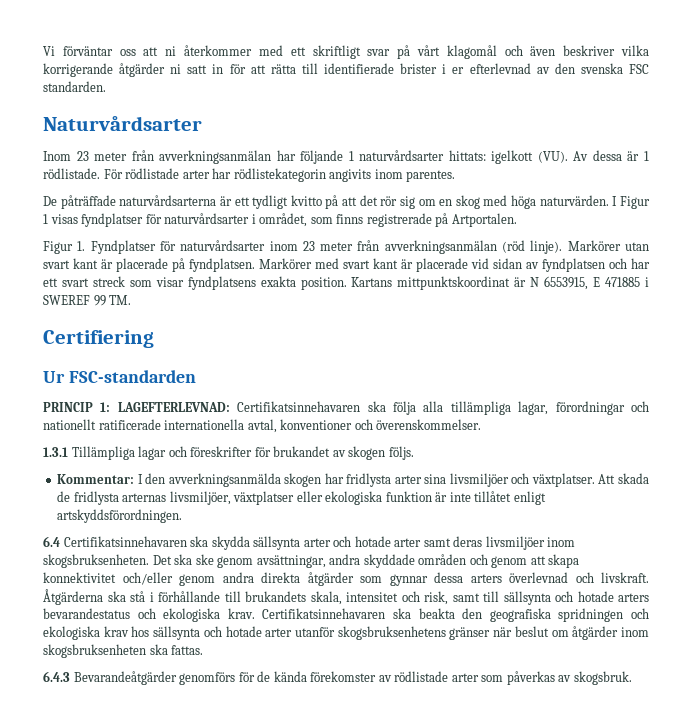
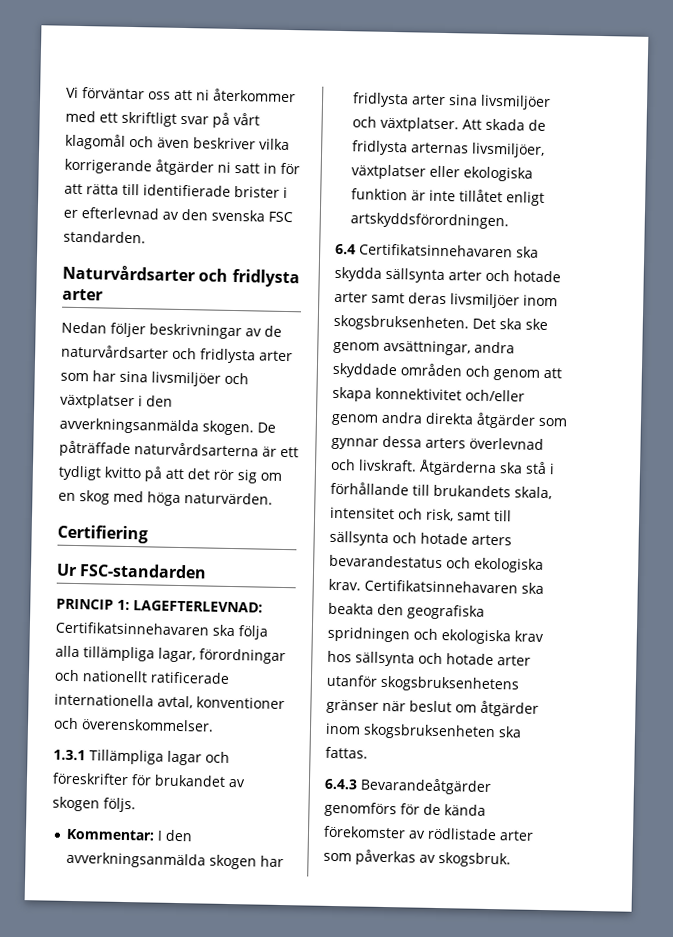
[43,150,649,164] [43,168,456,182] // Inom 23 meter från avverkningsanmälan har följande 1 naturvårdsarter hittats: igelkott (VU). Av dessa är 1 rödlistade. För rödlistade arter har rödlistekategorin angivits inom parentes. // -> [198,268,300,288] [62,288,103,301] [61,321,282,340] [61,344,293,364] [60,370,249,387] [60,393,173,410] [59,417,254,436] och fridlysta arter // Nedan följer beskrivningar av de naturvårdsarter och fridlysta arter som har sina livsmiljöer och växtplatser i den avverkningsanmälda skogen.
[612,196,651,209] [43,213,517,227] [43,240,649,254] [43,258,650,272] [43,276,649,290] [43,295,132,306] I Figur 1 visas fyndplatser för naturvårdsarter i området, som finns registrerade på Artportalen. // Figur 1. Fyndplatser för naturvårdsarter inom 23 meter från avverkningsanmälan (röd linje). Markörer utan svart kant är placerade på fyndplatsen. Markörer med svart kant är placerade vid sidan av fyndplatsen och har ett svart streck som visar fyndplatsens exakta position. Kartans mittpunktskoordinat är N 6553915, E 471885 i SWEREF 99 TM. -> (273, 498) none

